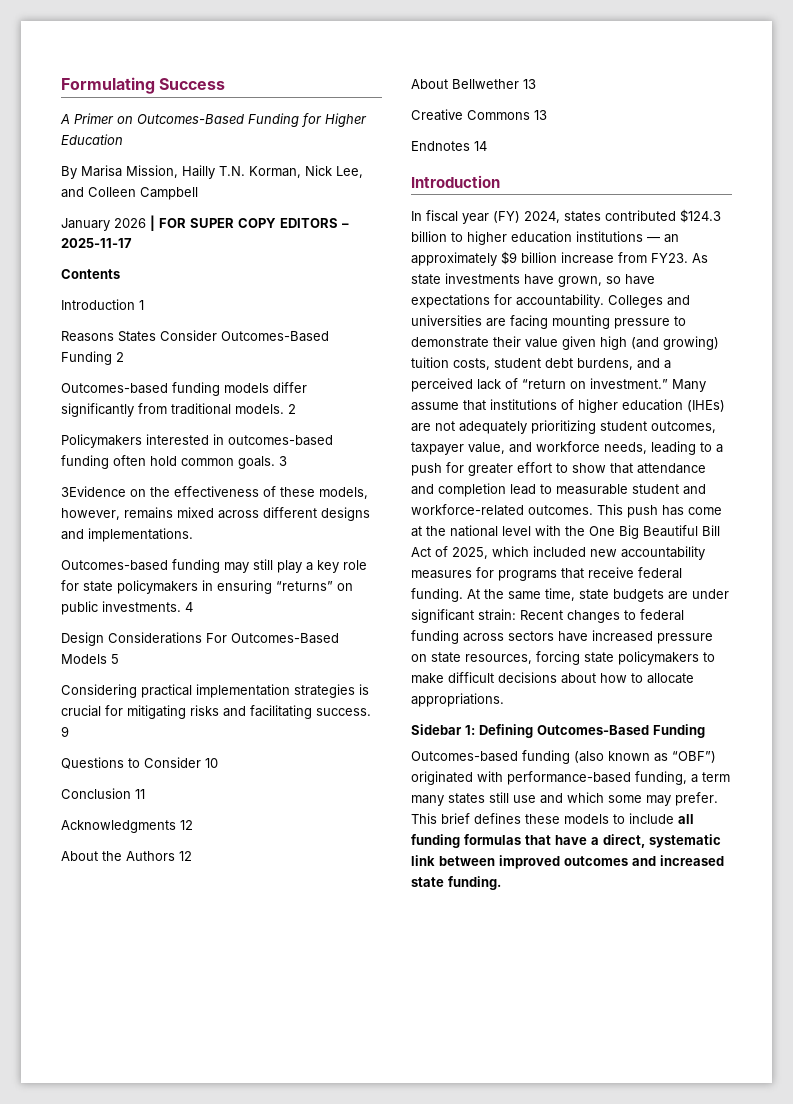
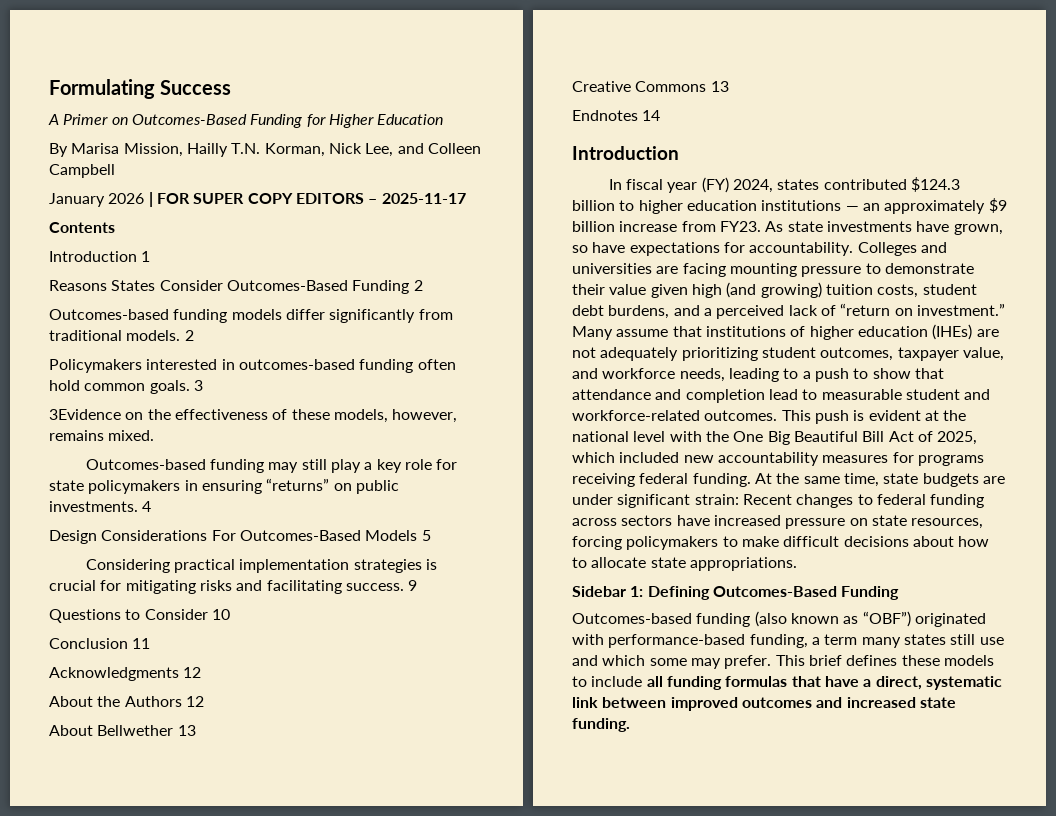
[177,507,370,521] [61,528,193,542] mixed across different designs and implementations. -> [108,430,155,441] mixed.
[446,462,552,476] for greater effort -> (849, 375) none
[662,505,722,516] has come -> [853,410,921,421] is evident
[561,567,634,579] that receive -> [572,473,635,487] receiving
[584,652,614,663] state -> (622, 543) none
(694, 678) none -> [650,557,686,568] state

